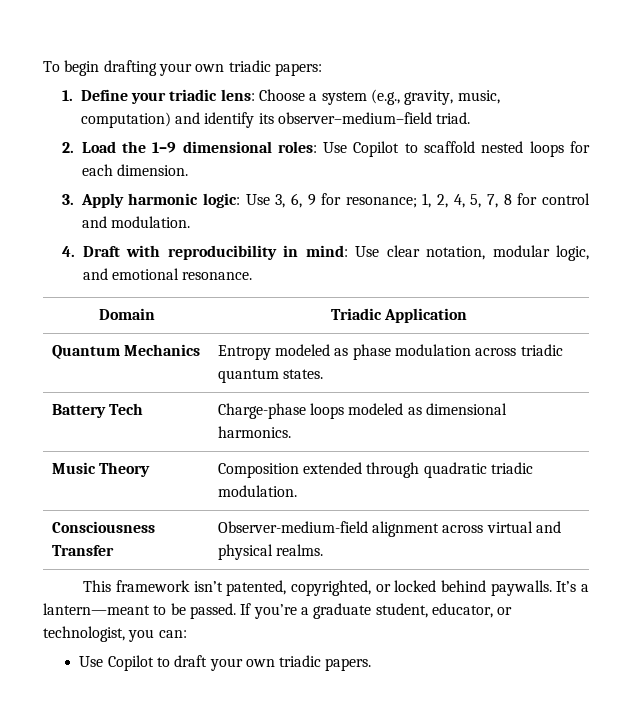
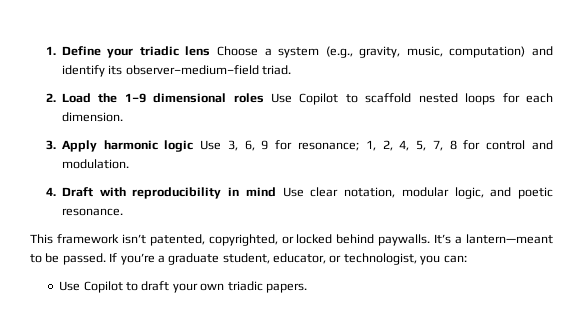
[43,60,322,76] To begin drafting your own triadic papers: // -> (45, 50) none
[220,89,255,101] lens: -> [185,46,211,56] lens
[277,141,317,153] roles: -> [233,93,264,103] roles
[202,193,240,208] logic: -> [164,140,194,152] logic
[305,245,348,257] mind: -> [245,187,276,197] mind
[111,268,179,280] emotional -> [517,187,553,199] poetic
[98,308,155,320] [330,308,468,323] [51,344,201,359] [217,344,563,360] [217,369,324,383] [51,403,144,418] [217,403,508,419] [217,426,291,438] [51,462,151,477] [217,462,534,478] [217,485,297,497] [51,521,155,533] [51,545,114,556] [217,521,562,537] [217,544,324,560] // Domain | Triadic Application // Quantum Mechanics | Entropy modeled as phase modulation across triadic quantum states. // Battery Tech | Charge-phase loops modeled as dimensional harmonics. // Music Theory | Composition extended through quadratic triadic modulation. // Consciousness Transfer | Observer-medium-field alignment across virtual and physical realms. -> (123, 212) none

